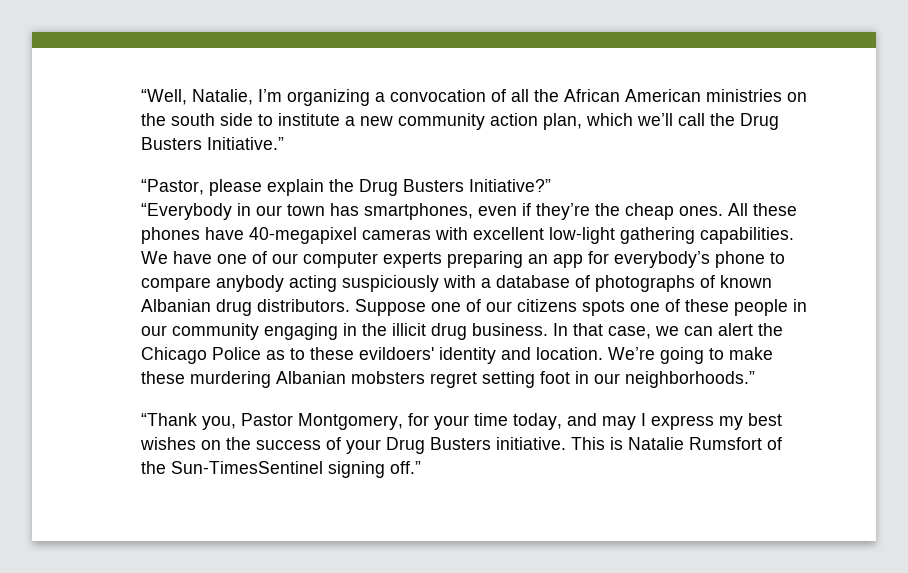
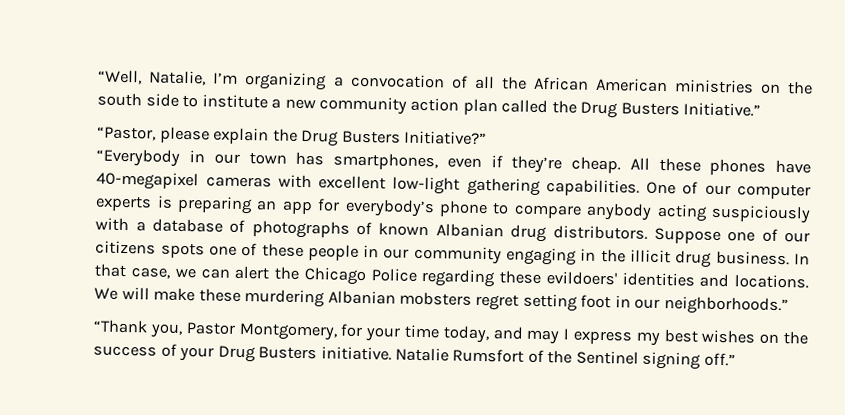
[543,113,706,130] plan, which we’ll call -> [462,98,549,116] plan called
[595,203,724,220] the cheap ones. -> [571,156,622,174] cheap.
[141,251,248,264] We have one -> [646,181,677,195] One
(443, 260) none -> [156,195,173,209] is
[266,347,725,364] as to these evildoers' identity and location. We’re going to -> [421,268,810,289] [94,286,150,300] regarding these evildoers' identities and locations. We will
[571,437,624,450] This is -> (392, 353) none
[171,461,324,474] Sun-TimesSentinel -> [575,350,639,365] Sentinel

